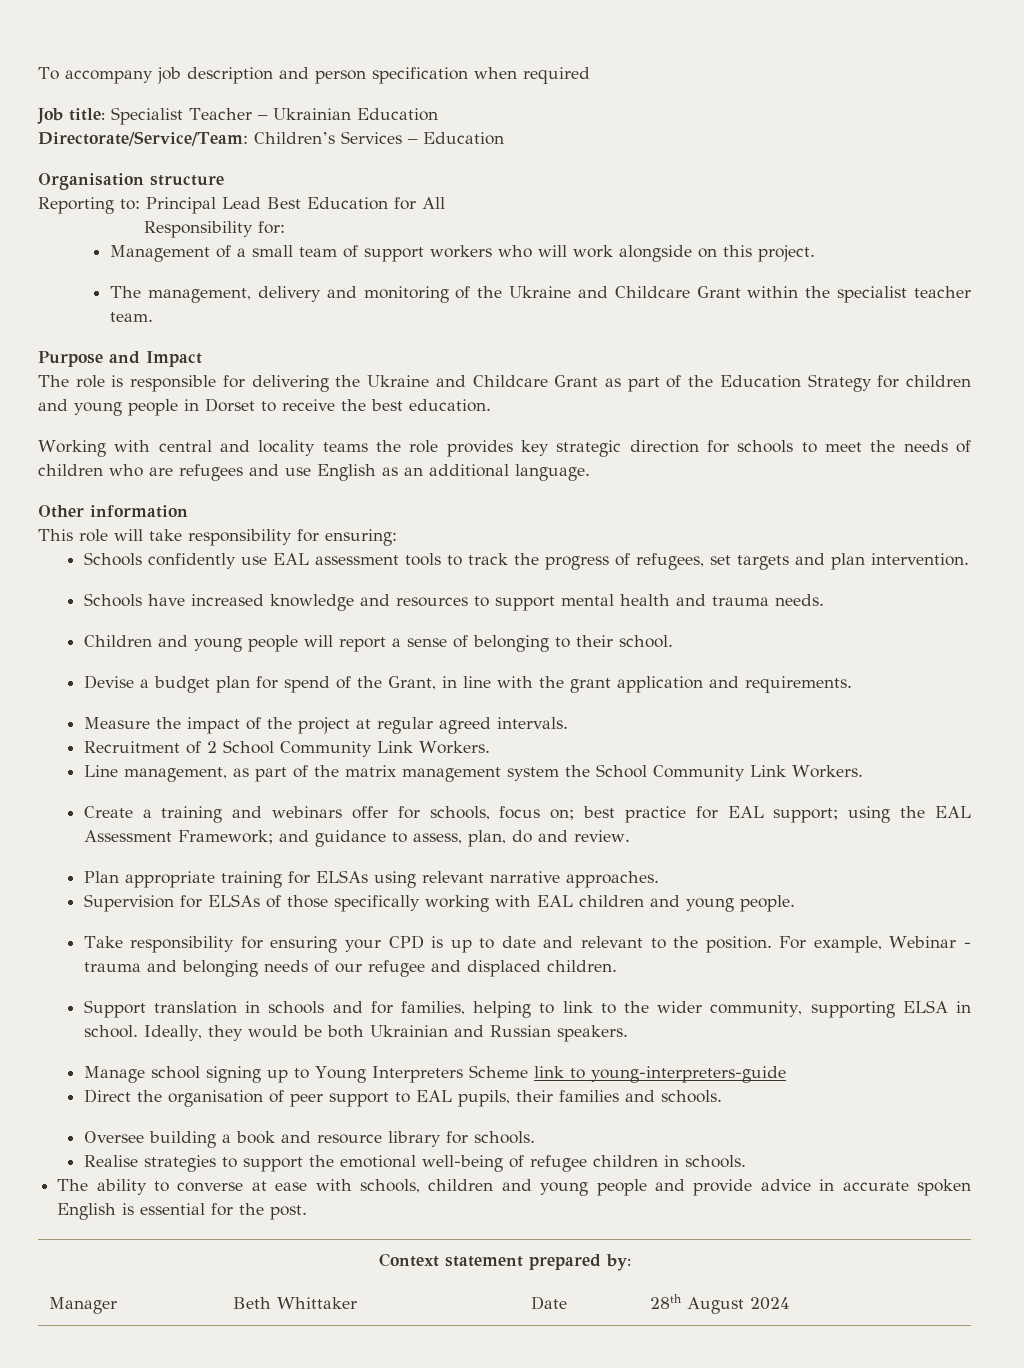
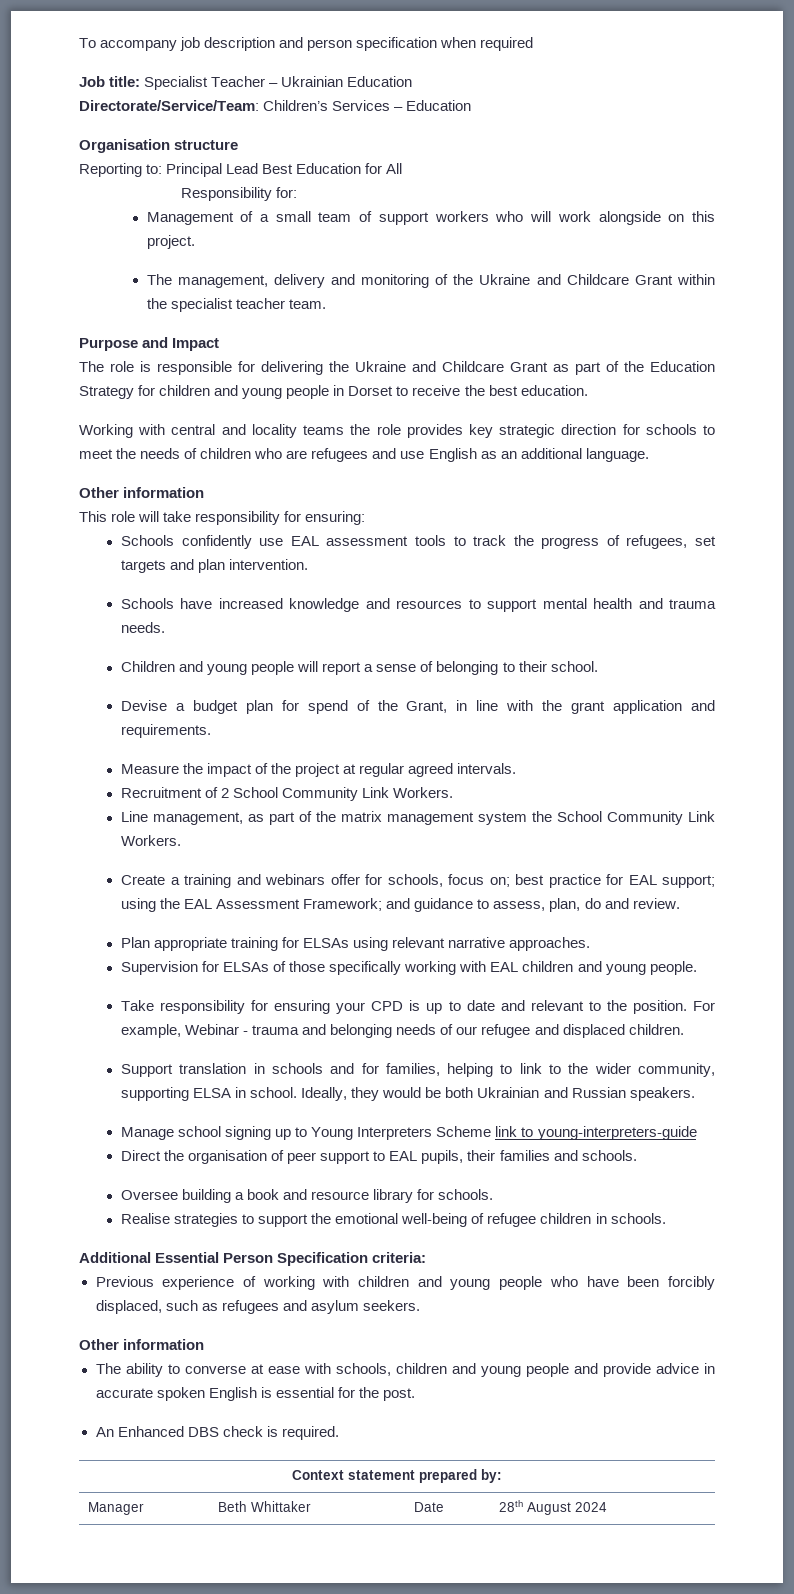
(746, 1161) none -> [79,1252,427,1266] [95,1276,715,1290] [95,1300,420,1314] [79,1339,205,1350] // Additional Essential Person Specification criteria: // Previous experience of working with children and young people who have been forcibly displaced, such as refugees and asylum seekers. // Other information
(308, 1212) none -> [95,1426,339,1440] // An Enhanced DBS check is required.

